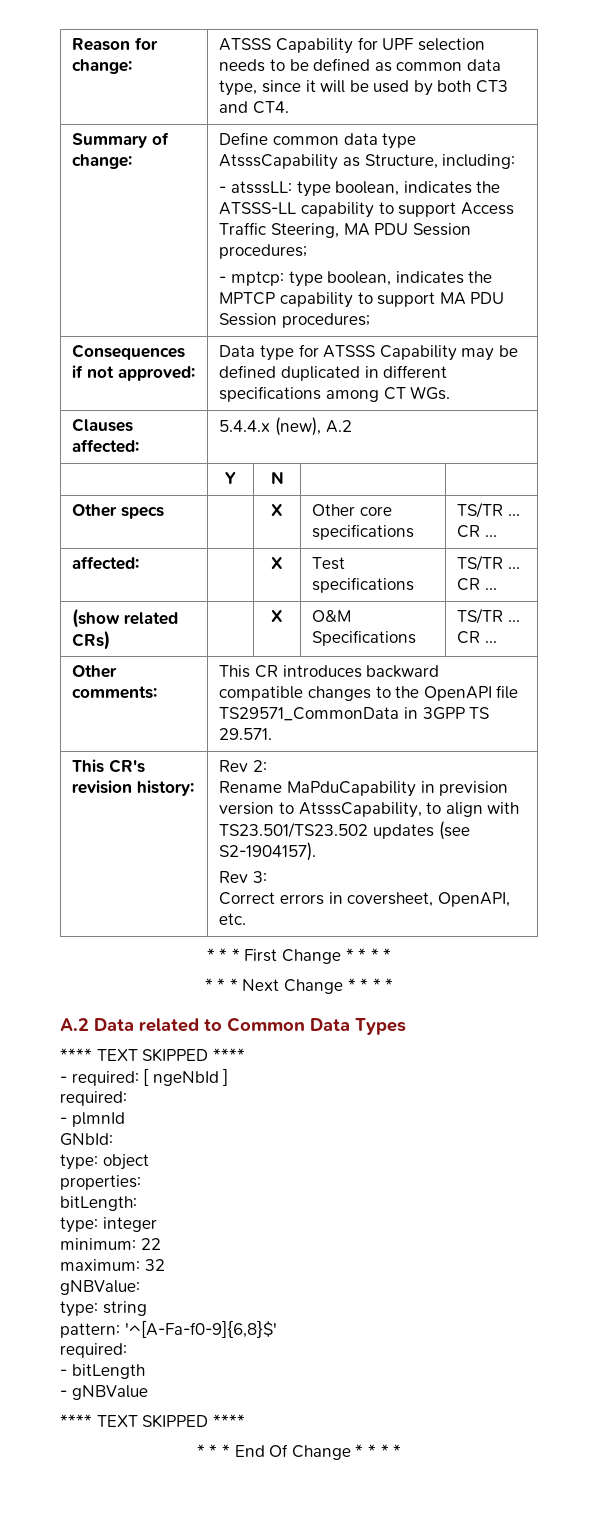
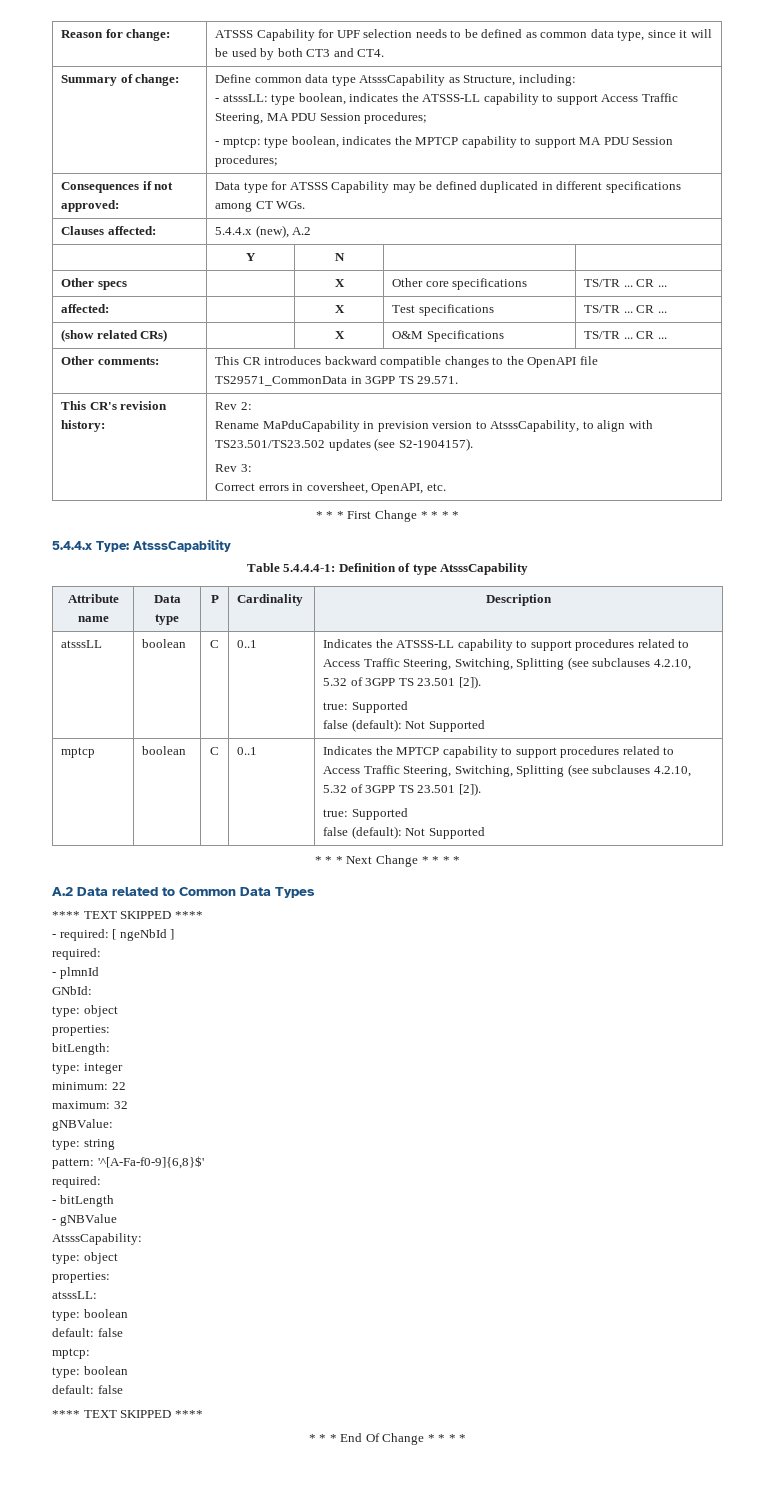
(392, 954) none -> [52,539,231,552] [246,563,529,575] [67,594,119,603] [77,616,109,622] [153,595,181,603] [155,614,179,625] [210,595,219,603] [237,594,304,606] [486,594,552,606] [61,640,103,648] [142,639,187,648] [210,640,219,648] [237,640,258,648] [323,639,690,651] [323,657,691,670] [323,676,481,689] [323,701,408,713] [323,719,485,732] [61,747,96,758] [142,746,187,755] [210,747,219,755] [237,747,258,755] [323,746,675,758] [323,764,691,777] [323,783,481,796] [323,808,408,820] [323,826,485,839] // 5.4.4.x Type: AtsssCapability // Table 5.4.4.4-1: Definition of type AtsssCapability // Attribute name | Data type | P | Cardinality | Description // atsssLL | boolean | C | 0..1 | Indicates the ATSSS-LL capability to support procedures related to Access Traffic Steering, Switching, Splitting (see subclauses 4.2.10, 5.32 of 3GPP TS 23.501 [2]). // true: Supported // false (default): Not Supported // mptcp | boolean | C | 0..1 | Indicates the MPTCP capability to support procedures related to Access Traffic Steering, Switching, Splitting (see subclauses 4.2.10, 5.32 of 3GPP TS 23.501 [2]). // true: Supported // false (default): Not Supported
(148, 1392) none -> [52,1233,142,1245] [52,1252,118,1264] [52,1272,110,1283] [52,1291,97,1299] [52,1309,128,1321] [52,1328,123,1337] [52,1348,90,1359] [52,1366,128,1378] [52,1385,123,1394] // AtsssCapability: // type: object // properties: // atsssLL: // type: boolean // default: false // mptcp: // type: boolean // default: false

